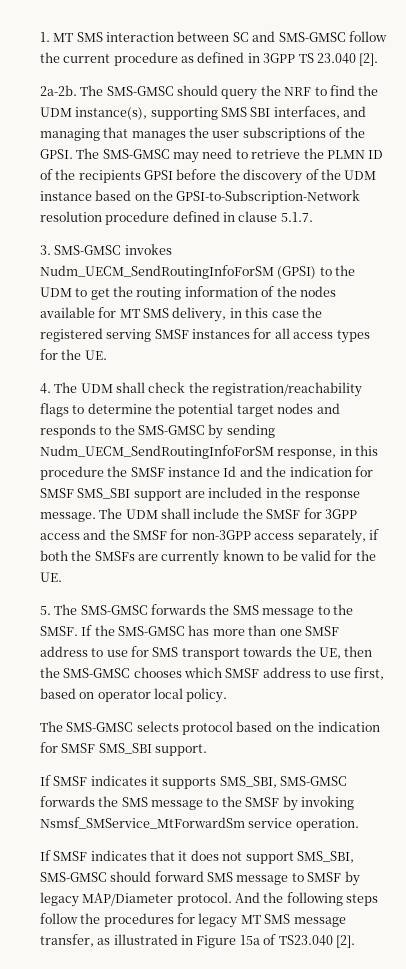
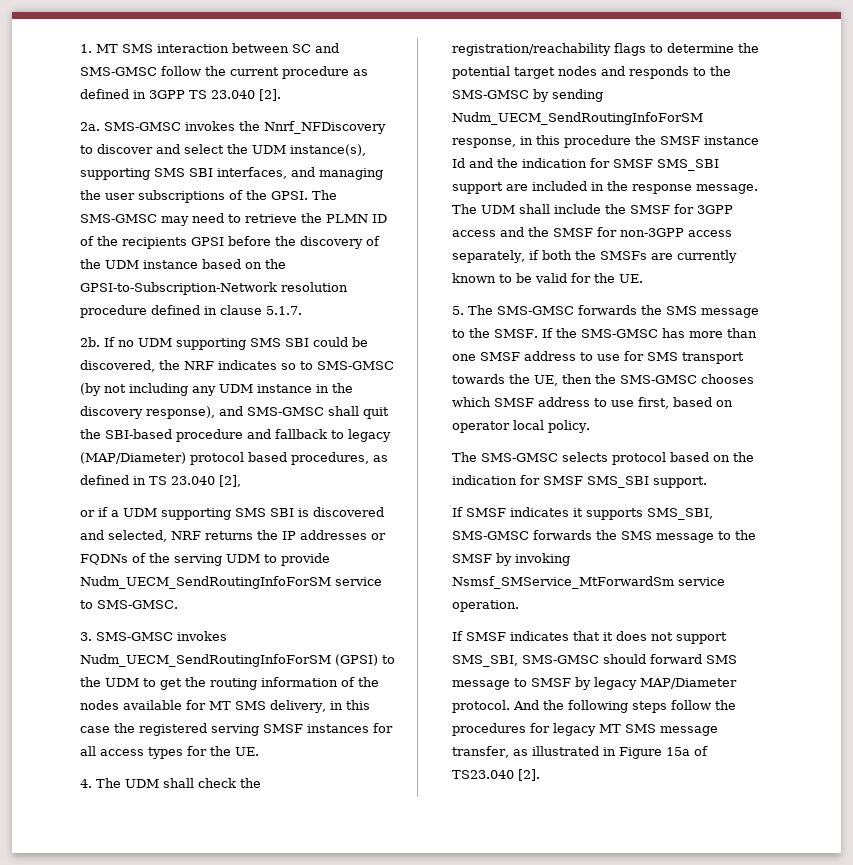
[39,85,355,100] 2a-2b. The SMS-GMSC should query the NRF to find -> [79,121,386,134] [79,144,224,154] 2a. SMS-GMSC invokes the Nnrf_NFDiscovery to discover and select
[103,127,186,141] that manages -> (383, 174) none
(313, 217) none -> [79,337,368,350] [79,360,394,372] [79,383,353,396] [79,406,389,419] [79,429,391,442] [79,452,388,465] [79,475,241,487] [79,507,384,520] [79,530,386,542] [79,553,330,566] [79,576,382,589] [79,600,178,609] // 2b. If no UDM supporting SMS SBI could be discovered, the NRF indicates so to SMS-GMSC (by not including any UDM instance in the discovery response), and SMS-GMSC shall quit the SBI-based procedure and fallback to legacy (MAP/Diameter) protocol based procedures, as defined in TS 23.040 [2], // or if a UDM supporting SMS SBI is discovered and selected, NRF returns the IP addresses or FQDNs of the serving UDM to provide Nudm_UECM_SendRoutingInfoForSM service to SMS-GMSC.

